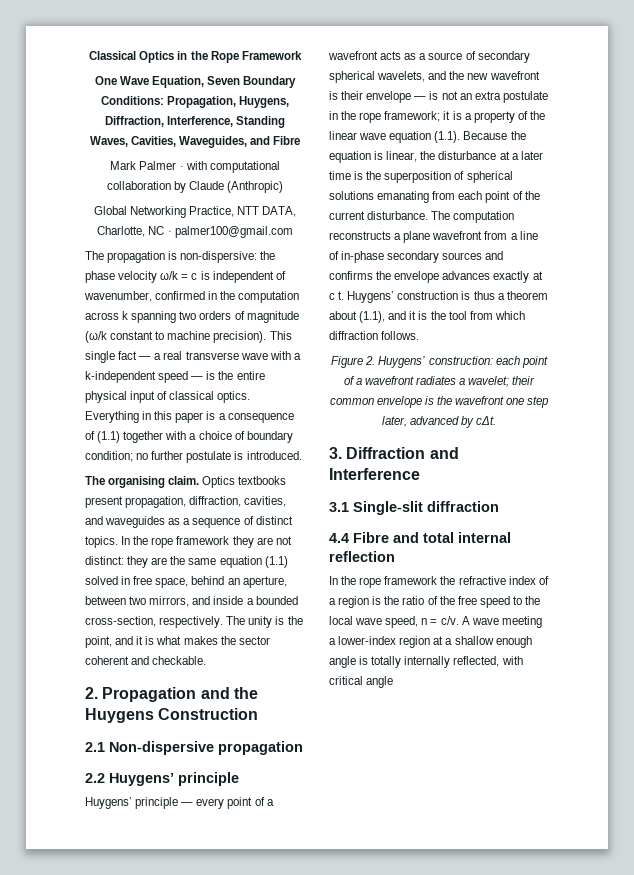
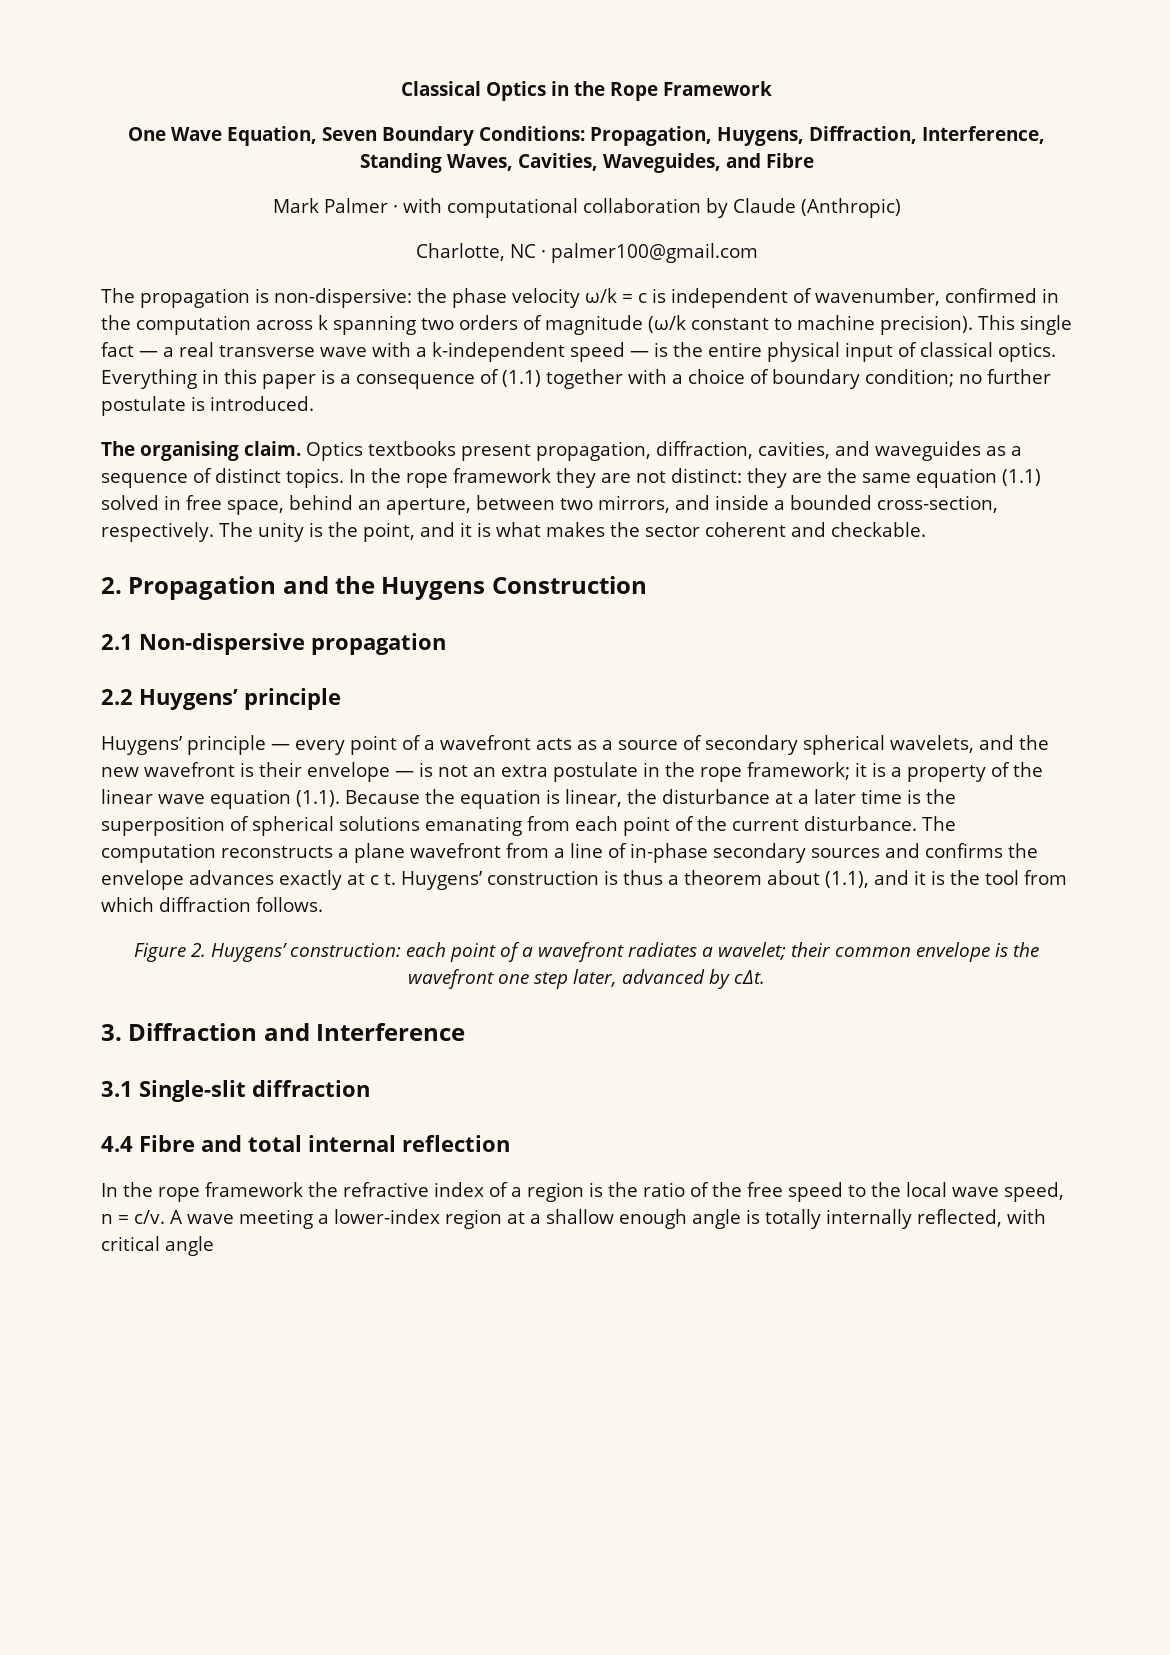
[93,206,297,218] Global Networking Practice, NTT DATA, -> (901, 208) none

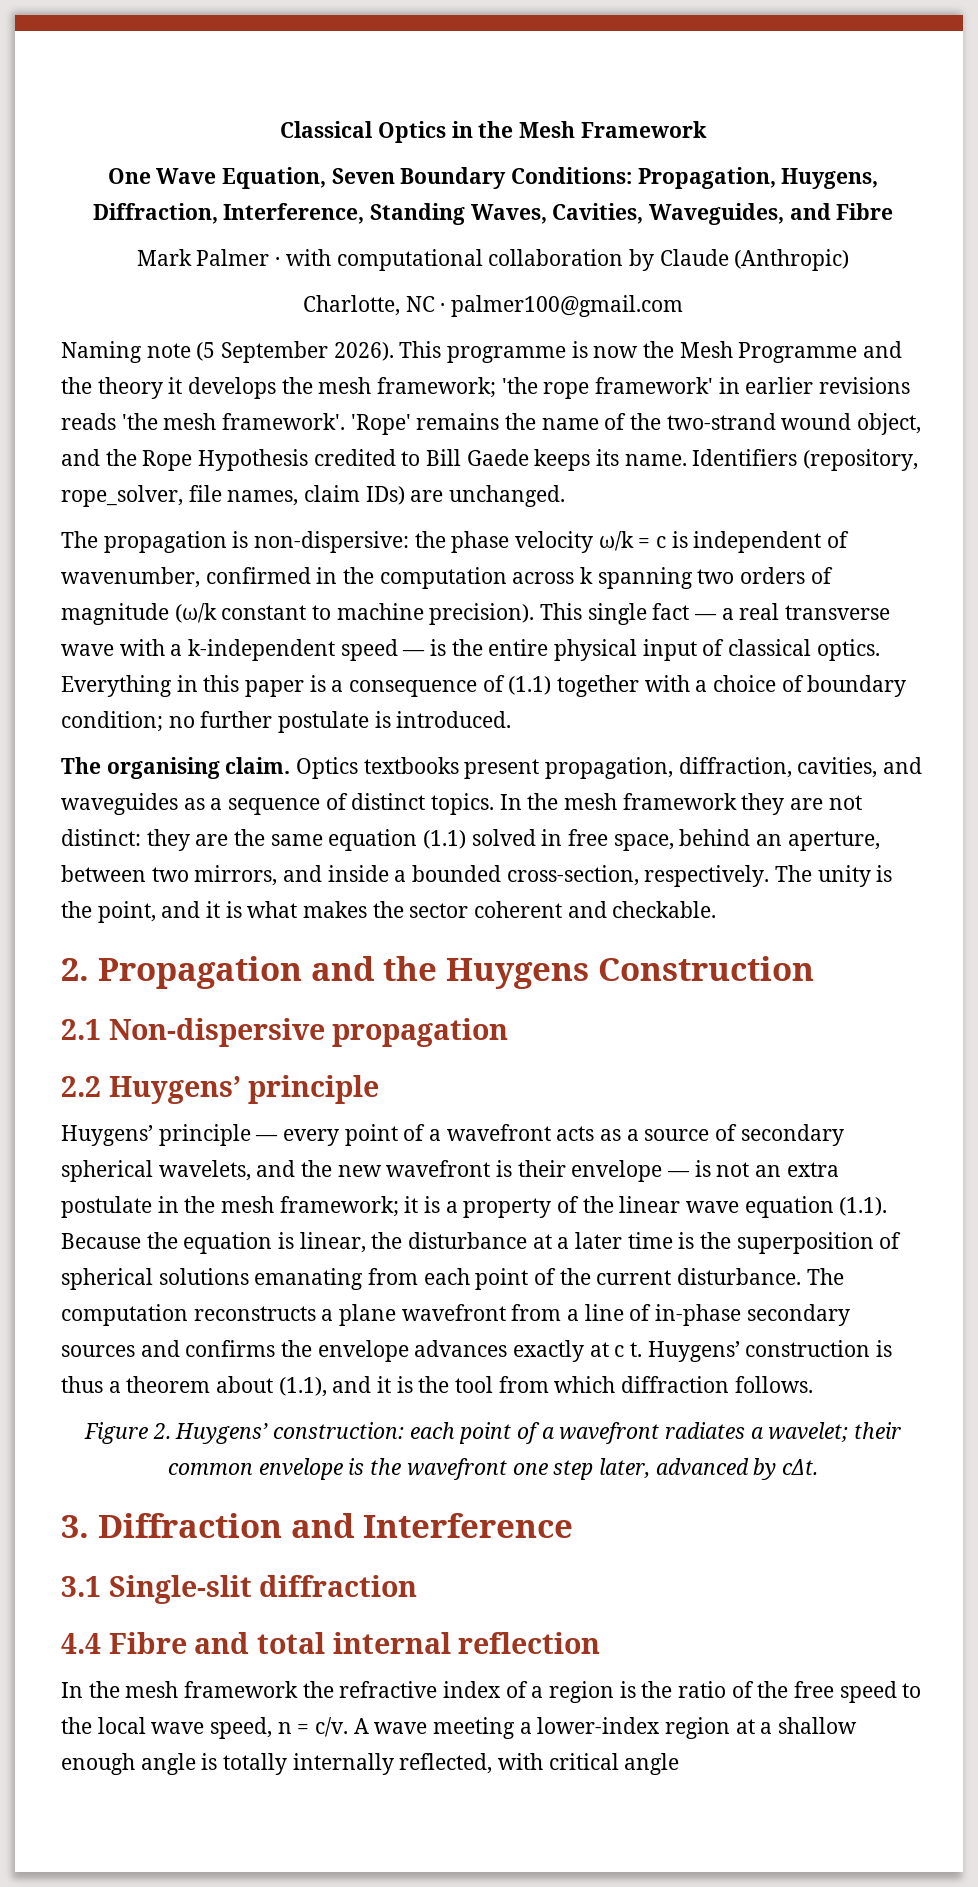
[610,82,658,101] Rope -> [519,121,576,138] Mesh
(758, 253) none -> [61,341,903,363] [61,377,911,399] [61,413,922,435] [61,449,919,471] [61,485,566,507] // Naming note (5 September 2026). This programme is now the Mesh Programme and the theory it develops the mesh framework; 'the rope framework' in earlier revisions reads 'the mesh framework'. 'Rope' remains the name of the two-strand wound object, and the Rope Hypothesis credited to Bill Gaede keeps its name. Identifiers (repository, rope_solver, file names, claim IDs) are unchanged.
[406,473,448,488] rope -> [564,793,618,810] mesh
[700,767,742,782] rope -> [221,1196,275,1213] mesh
[158,1187,200,1202] rope -> [125,1681,179,1698] mesh

